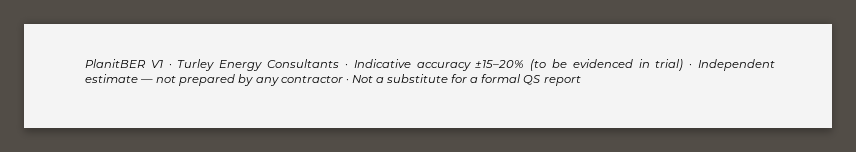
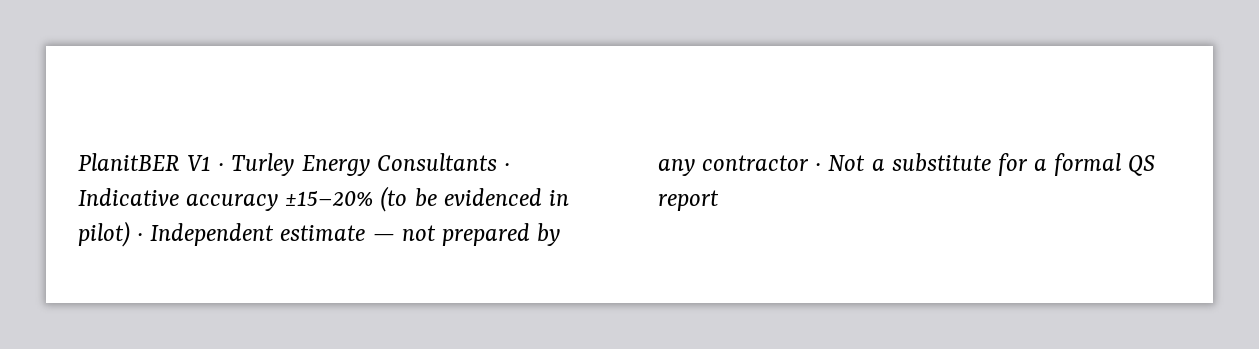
[655,59,684,71] trial) -> [78,221,130,247] pilot)

